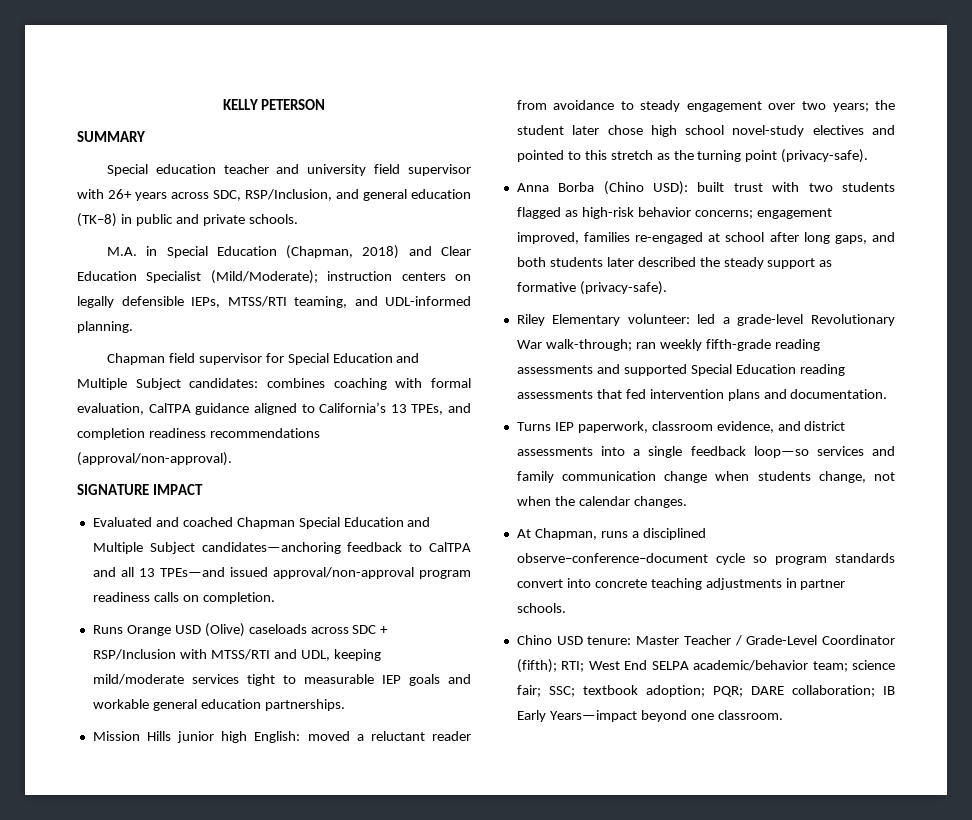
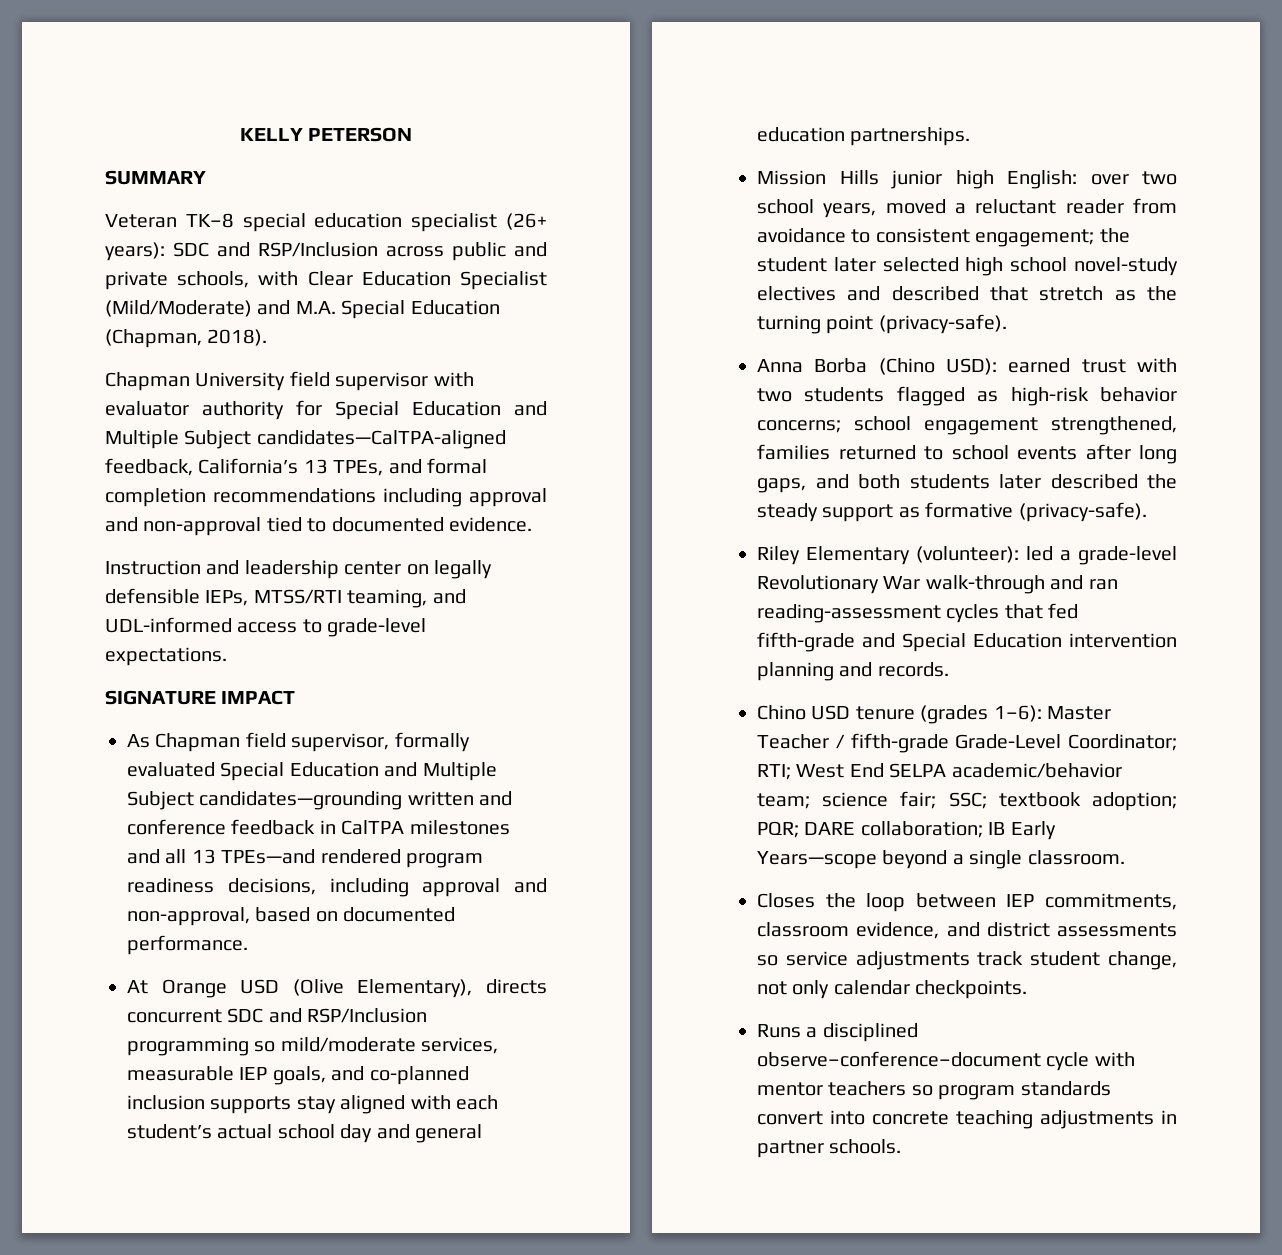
[106,164,471,176] [77,189,471,201] [77,213,298,227] [106,245,472,259] [77,270,446,284] Special education teacher and university field supervisor with 26+ years across SDC, RSP/Inclusion, and general education (TK–8) in public and private schools. // M.A. in Special Education (Chapman, 2018) and Clear Education Specialist (Mild/Moderate); instruction centers -> [105,213,547,232] [105,242,547,261] [105,271,547,290] [105,300,500,319] [105,329,268,348] [105,371,474,391] [105,400,547,420] [105,430,506,449] [105,458,487,476] [105,488,547,507] [105,517,532,536] [105,560,402,579] Veteran TK–8 special education specialist (26+ years): SDC and RSP/Inclusion across public and private schools, with Clear Education Specialist (Mild/Moderate) and M.A. Special Education (Chapman, 2018). // Chapman University field supervisor with evaluator authority for Special Education and Multiple Subject candidates—CalTPA-aligned feedback, California’s 13 TPEs, and formal completion recommendations including approval and non-approval tied to documented evidence. // Instruction and leadership center
[77,321,133,333] [106,353,420,365] [77,378,471,390] [77,402,471,415] [77,428,320,440] [77,452,232,466] [77,484,203,495] [92,517,431,529] [92,542,471,554] [92,567,471,579] [92,592,275,604] [92,623,389,637] [92,649,381,661] [92,674,472,686] [92,699,149,709] planning. // Chapman field supervisor for Special Education and Multiple Subject candidates: combines coaching with formal evaluation, CalTPA guidance aligned to California’s 13 TPEs, and completion readiness recommendations (approval/non-approval). // SIGNATURE IMPACT // Evaluated and coached Chapman Special Education and Multiple Subject candidates—anchoring feedback to CalTPA and all 13 TPEs—and issued approval/non-approval program readiness calls on completion. // Runs Orange USD (Olive) caseloads across SDC + RSP/Inclusion with MTSS/RTI and UDL, keeping mild/moderate services tight to measurable IEP goals and workable -> [237,618,427,637] [105,647,227,666] [105,690,296,705] [127,732,470,752] [127,762,497,781] [127,791,513,810] [127,819,510,835] [127,849,483,868] [127,878,547,897] [127,907,456,926] [127,935,248,955] [127,979,547,998] [127,1008,428,1023] [127,1037,499,1056] [127,1066,469,1085] [127,1095,498,1114] [127,1124,410,1143] access to grade-level expectations. // SIGNATURE IMPACT // As Chapman field supervisor, formally evaluated Special Education and Multiple Subject candidates—grounding written and conference feedback in CalTPA milestones and all 13 TPEs—and rendered program readiness decisions, including approval and non-approval, based on documented performance. // At Orange USD (Olive Elementary), directs concurrent SDC and RSP/Inclusion programming so mild/moderate services, measurable IEP goals, and co-planned inclusion supports stay aligned with each student’s actual school day and
(301, 737) none -> [1090,171,1177,185] [757,199,877,218] over two school years,
[640,100,869,112] steady engagement over two years; -> [875,228,1095,247] consistent engagement;
[607,125,643,135] chose -> [882,257,959,272] selected
[516,150,607,162] pointed to this -> [891,286,1028,301] described that
[697,182,725,192] built -> [1008,358,1071,373] earned
[756,208,832,219] [516,232,765,244] engagement improved, families re-engaged at school -> [854,416,1177,435] [757,444,1077,460] school engagement strengthened, families returned to school events
[627,314,690,324] volunteer: -> [916,546,1019,563] (volunteer):
[545,339,820,351] [516,364,845,376] [516,389,888,401] [516,421,846,433] [516,446,895,458] [516,471,895,483] [516,496,687,508] [516,528,706,540] [516,553,895,565] [516,578,846,590] [516,603,566,613] [516,635,895,646] [516,659,557,673] walk-through; ran weekly fifth-grade reading assessments and supported Special Education reading assessments that fed intervention plans and documentation. // Turns IEP paperwork, classroom evidence, and district assessments into a single feedback loop—so services and family communication change when students change, not when the calendar changes. // At Chapman, runs a disciplined observe–conference–document cycle so program standards convert into concrete teaching adjustments in partner schools. // Chino USD tenure: Master Teacher / Grade-Level Coordinator (fifth); -> [925,575,1118,594] [757,603,1079,623] [757,632,1177,652] [757,662,949,681] [757,705,1111,724] [757,733,1177,753] walk-through and ran reading-assessment cycles that fed fifth-grade and Special Education intervention planning and records. // Chino USD tenure (grades 1–6): Master Teacher / fifth-grade Grade-Level Coordinator;
[549,710,783,722] Years—impact beyond one classroom. -> [757,850,1125,869] [757,893,1177,912] [757,922,1177,939] [757,951,1177,970] [757,980,1028,999] [757,1023,918,1042] [757,1051,1135,1071] [757,1081,1111,1100] [757,1110,1177,1129] [757,1139,902,1158] Years—scope beyond a single classroom. // Closes the loop between IEP commitments, classroom evidence, and district assessments so service adjustments track student change, not only calendar checkpoints. // Runs a disciplined observe–conference–document cycle with mentor teachers so program standards convert into concrete teaching adjustments in partner schools.

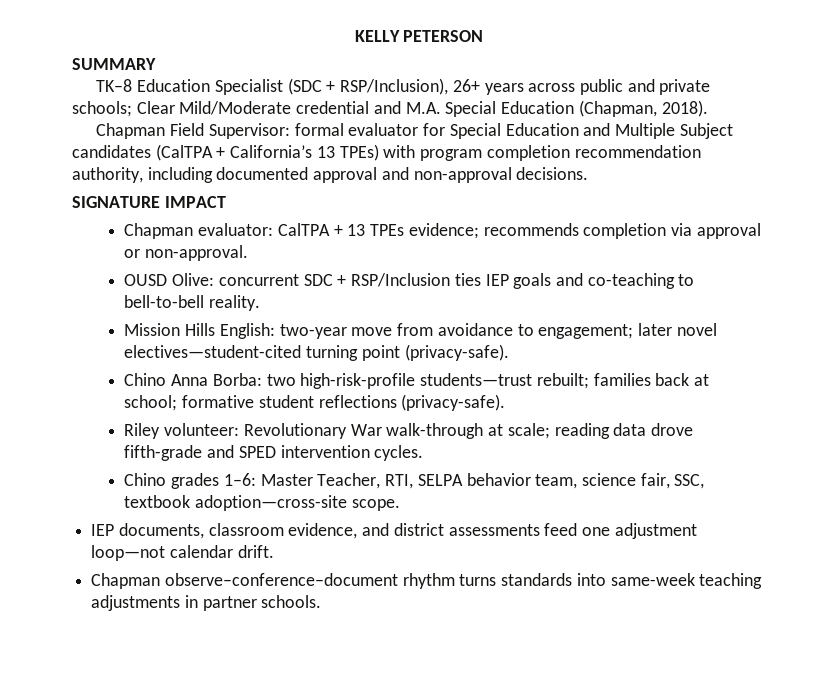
[105,213,547,232] [105,242,547,261] [105,271,547,290] [105,300,252,317] Veteran TK–8 special education specialist (26+ years): SDC and RSP/Inclusion across public and private schools, with Clear Education Specialist (Mild/Moderate) -> [96,78,711,95] [72,101,370,117] TK–8 Education Specialist (SDC + RSP/Inclusion), 26+ years across public and private schools; Clear Mild/Moderate credential
[195,371,474,391] [105,401,284,420] University field supervisor with evaluator authority -> [170,123,419,139] Field Supervisor: formal evaluator
[256,430,506,449] [105,458,487,476] [105,488,547,507] [105,517,532,536] [105,560,492,579] [105,588,466,608] [105,617,427,637] [105,647,227,666] [105,690,296,705] [127,732,470,752] [127,762,497,781] [127,791,513,810] [127,819,510,835] [127,849,483,868] [127,878,547,897] [127,907,456,926] [127,935,248,955] [127,979,547,998] [127,1008,428,1023] [127,1037,499,1056] [127,1066,469,1085] [127,1095,498,1114] [127,1124,482,1143] [757,127,971,146] [757,170,1177,189] [757,198,1177,218] [757,228,1130,247] [757,257,1178,276] [757,286,1177,301] [757,314,1007,334] [757,358,1177,375] [757,386,1177,406] [757,416,1177,435] [757,444,1177,464] [757,474,1177,493] [757,502,1147,522] [757,546,1177,565] [757,575,1118,594] [757,603,1079,623] [757,632,1177,652] [757,662,949,681] [757,705,1111,724] [757,733,1177,753] [757,763,1122,780] [757,791,1177,811] [757,821,1056,840] [757,850,1125,869] [757,893,1177,912] candidates—CalTPA-aligned feedback, California’s 13 TPEs, and formal completion recommendations including approval and non-approval tied to documented evidence. // Instruction and leadership center on legally defensible IEPs, MTSS/RTI teaming, and UDL-informed access to grade-level expectations. // SIGNATURE IMPACT // As Chapman field supervisor, formally evaluated Special Education and Multiple Subject candidates—grounding written and conference feedback in CalTPA milestones and all 13 TPEs—and rendered program readiness decisions, including approval and non-approval, based on documented performance. // At Orange USD (Olive Elementary), directs concurrent SDC and RSP/Inclusion programming so mild/moderate services, measurable IEP goals, and co-planned inclusion supports stay aligned with each student’s actual school day and general education partnerships. // Mission Hills junior high English: over two school years, moved a reluctant reader from avoidance to consistent engagement; the student later selected high school novel-study electives and described that stretch as the turning point (privacy-safe). // Anna Borba (Chino USD): earned trust with two students flagged as high-risk behavior concerns; school engagement strengthened, families returned to school events after long gaps, and both students later described the steady support as formative (privacy-safe). // Riley Elementary (volunteer): led a grade-level Revolutionary War walk-through and ran reading-assessment cycles that fed fifth-grade and Special Education intervention planning and records. // Chino USD tenure (grades 1–6): Master Teacher / fifth-grade Grade-Level Coordinator; RTI; West End SELPA academic/behavior team; science fair; SSC; textbook adoption; PQR; DARE collaboration; IB Early Years—scope beyond a single classroom. // Closes the loop between IEP commitments, -> [72,144,701,161] [72,167,589,183] [72,196,226,208] [124,223,761,239] [124,245,249,261] [124,273,695,289] [124,295,261,311] [124,323,717,339] [124,344,509,361] [124,373,710,389] [124,394,506,411] [124,423,694,439] [124,445,424,461] [124,473,705,489] [124,495,400,511] [91,523,204,539] candidates (CalTPA + California’s 13 TPEs) with program completion recommendation authority, including documented approval and non-approval decisions. // SIGNATURE IMPACT // Chapman evaluator: CalTPA + 13 TPEs evidence; recommends completion via approval or non-approval. // OUSD Olive: concurrent SDC + RSP/Inclusion ties IEP goals and co-teaching to bell-to-bell reality. // Mission Hills English: two-year move from avoidance to engagement; later novel electives—student-cited turning point (privacy-safe). // Chino Anna Borba: two high-risk-profile students—trust rebuilt; families back at school; formative student reflections (privacy-safe). // Riley volunteer: Revolutionary War walk-through at scale; reading data drove fifth-grade and SPED intervention cycles. // Chino grades 1–6: Master Teacher, RTI, SELPA behavior team, science fair, SSC, textbook adoption—cross-site scope. // IEP documents,
[757,951,1177,970] [757,980,1028,999] [757,1023,918,1042] [757,1051,1135,1071] [757,1081,1111,1100] [757,1110,949,1125] so service adjustments track student change, not only calendar checkpoints. // Runs a disciplined observe–conference–document cycle with mentor teachers so program standards convert into concrete -> [544,523,697,539] [91,545,274,561] [91,573,695,589] feed one adjustment loop—not calendar drift. // Chapman observe–conference–document rhythm turns standards into same-week

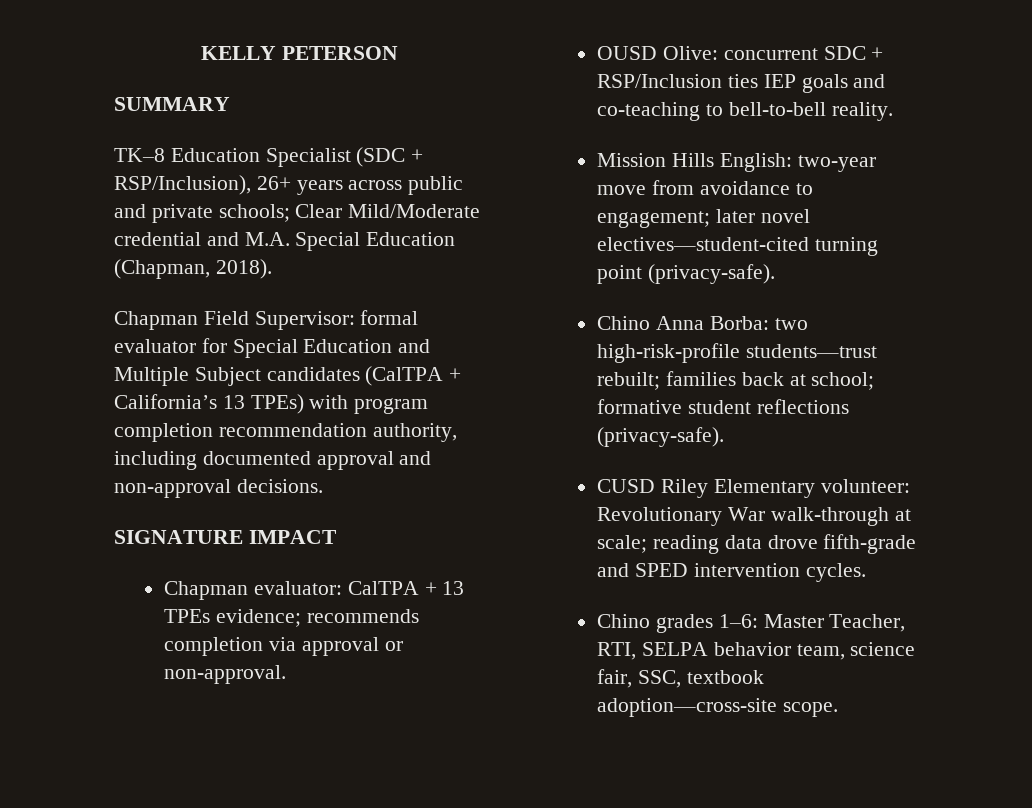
[124,423,161,439] Riley -> [597,479,815,498] CUSD Riley Elementary
[91,523,697,539] [91,545,274,561] [91,573,763,589] [91,595,322,611] // IEP documents, classroom evidence, and district assessments feed one adjustment loop—not calendar drift. // Chapman observe–conference–document rhythm turns standards into same-week teaching adjustments in partner schools. -> (839, 709) none

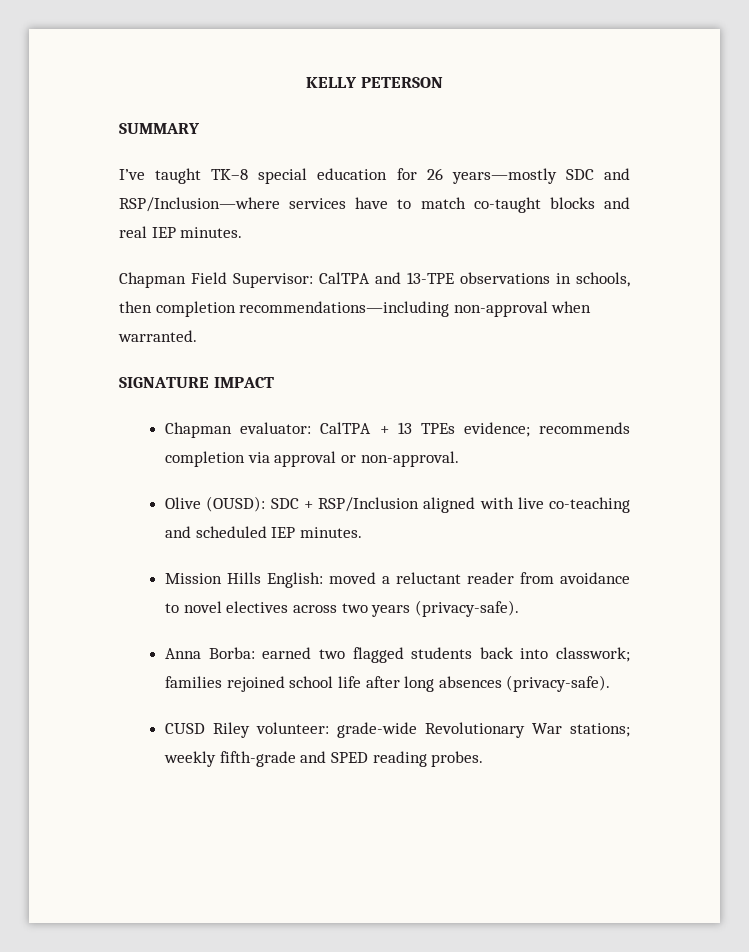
[114,147,424,167] [114,175,464,195] [114,204,481,223] [114,232,456,251] [114,259,272,279] [114,310,419,330] [114,338,431,358] [114,366,462,386] [114,394,429,414] [114,423,457,442] [114,451,432,470] [114,479,323,498] TK–8 Education Specialist (SDC + RSP/Inclusion), 26+ years across public and private schools; Clear Mild/Moderate credential and M.A. Special Education (Chapman, 2018). // Chapman Field Supervisor: formal evaluator for Special Education and Multiple Subject candidates (CalTPA + California’s 13 TPEs) with program completion recommendation authority, including documented approval and non-approval decisions. -> [119,168,630,184] [119,197,631,213] [119,226,243,238] [119,272,630,288] [119,301,592,317] [118,330,197,342] I’ve taught TK–8 special education for 26 years—mostly SDC and RSP/Inclusion—where services have to match co-taught blocks and real IEP minutes. // Chapman Field Supervisor: CalTPA and 13-TPE observations in schools, then completion recommendations—including non-approval when warranted.
[597,46,884,60] [597,74,886,93] [597,102,893,121] [597,153,876,172] [597,180,813,195] [597,209,810,228] [597,237,879,256] [597,264,776,284] [597,316,651,330] OUSD Olive: concurrent SDC + RSP/Inclusion ties IEP goals and co-teaching to bell-to-bell reality. // Mission Hills English: two-year move from avoidance to engagement; later novel electives—student-cited turning point (privacy-safe). // Chino -> [165,496,630,513] [165,526,362,538] [165,572,630,588] [165,600,519,617] Olive (OUSD): SDC + RSP/Inclusion aligned with live co-teaching and scheduled IEP minutes. // Mission Hills English: moved a reluctant reader from avoidance to novel electives across two years (privacy-safe). //
[774,318,808,330] [597,343,878,363] [597,371,875,390] [597,399,849,414] [597,427,725,447] [597,479,910,498] [597,507,911,526] [597,534,917,554] [597,563,866,582] [597,614,906,633] [597,642,916,660] [597,669,764,688] [597,698,839,717] two high-risk-profile students—trust rebuilt; families back at school; formative student reflections (privacy-safe). // CUSD Riley Elementary volunteer: Revolutionary War walk-through at scale; reading data drove fifth-grade and SPED intervention cycles. // Chino grades 1–6: Master Teacher, RTI, SELPA behavior team, science fair, SSC, textbook adoption—cross-site scope. -> [262,647,630,663] [165,675,611,692] [165,722,630,738] [164,751,484,767] earned two flagged students back into classwork; families rejoined school life after long absences (privacy-safe). // CUSD Riley volunteer: grade-wide Revolutionary War stations; weekly fifth-grade and SPED reading probes.

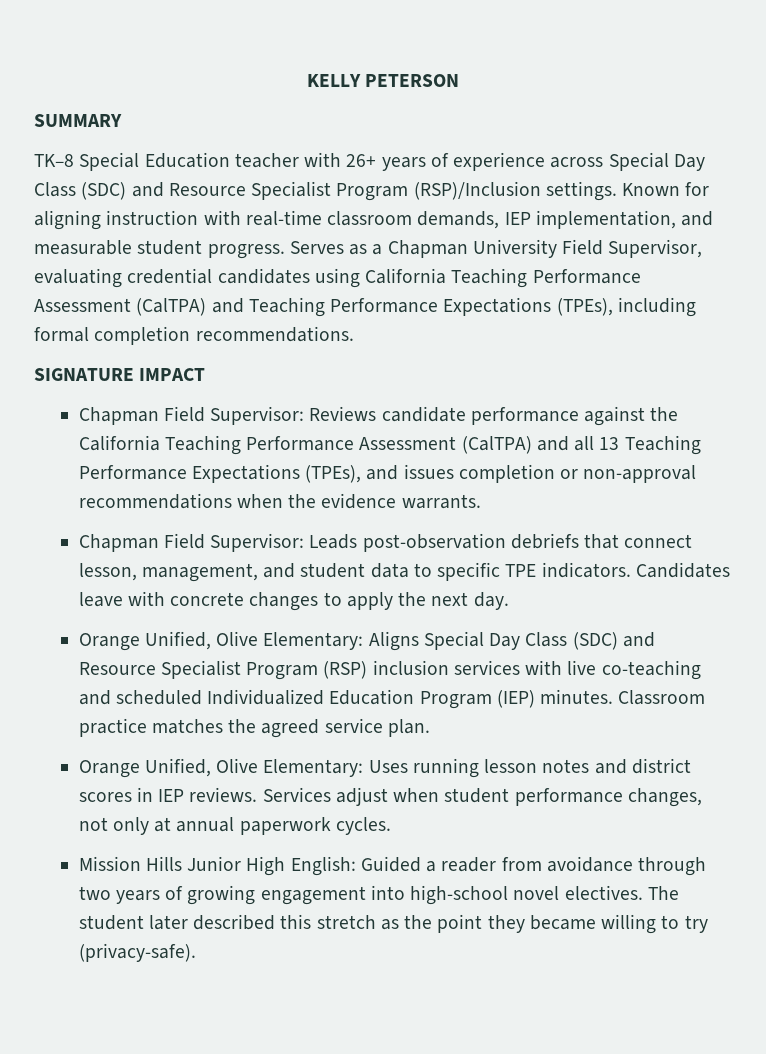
[119,168,630,184] [119,197,631,213] [119,226,243,238] [119,272,630,288] [119,301,592,317] [118,330,197,342] [119,377,274,388] [165,422,630,438] [165,451,459,467] [165,496,476,513] I’ve taught TK–8 special education for 26 years—mostly SDC and RSP/Inclusion—where services have to match co-taught blocks and real IEP minutes. // Chapman Field Supervisor: CalTPA and 13-TPE observations in schools, then completion recommendations—including non-approval when warranted. // SIGNATURE IMPACT // Chapman evaluator: CalTPA + 13 TPEs evidence; recommends completion via approval or non-approval. // Olive (OUSD): SDC + RSP/Inclusion aligned -> [34,152,705,171] [34,181,710,201] [34,210,714,230] [34,239,703,259] [34,268,641,288] [34,297,696,317] [34,326,354,345] [34,368,206,381] [78,406,679,426] [78,435,701,455] [78,464,697,483] [78,493,481,509] [78,533,693,552] [78,562,730,582] [78,591,509,611] [78,631,655,651] [78,660,520,680] TK–8 Special Education teacher with 26+ years of experience across Special Day Class (SDC) and Resource Specialist Program (RSP)/Inclusion settings. Known for aligning instruction with real-time classroom demands, IEP implementation, and measurable student progress. Serves as a Chapman University Field Supervisor, evaluating credential candidates using California Teaching Performance Assessment (CalTPA) and Teaching Performance Expectations (TPEs), including formal completion recommendations. // SIGNATURE IMPACT // Chapman Field Supervisor: Reviews candidate performance against the California Teaching Performance Assessment (CalTPA) and all 13 Teaching Performance Expectations (TPEs), and issues completion or non-approval recommendations when the evidence warrants. // Chapman Field Supervisor: Leads post-observation debriefs that connect lesson, management, and student data to specific TPE indicators. Candidates leave with concrete changes to apply the next day. // Orange Unified, Olive Elementary: Aligns Special Day Class (SDC) and Resource Specialist Program (RSP) inclusion services
[271,527,362,538] [165,572,630,588] [165,600,519,617] [165,647,630,663] [165,675,611,692] [165,722,630,738] [164,751,484,767] IEP minutes. // Mission Hills English: moved a reluctant reader from avoidance to novel electives across two years (privacy-safe). // Anna Borba: earned two flagged students back into classwork; families rejoined school life after long absences (privacy-safe). // CUSD Riley volunteer: grade-wide Revolutionary War stations; weekly fifth-grade and SPED reading probes. -> [207,689,706,709] [78,718,430,738] [78,758,691,778] [78,787,702,807] [78,817,391,835] [78,856,707,876] [78,885,679,905] [78,914,708,934] [78,943,196,962] Individualized Education Program (IEP) minutes. Classroom practice matches the agreed service plan. // Orange Unified, Olive Elementary: Uses running lesson notes and district scores in IEP reviews. Services adjust when student performance changes, not only at annual paperwork cycles. // Mission Hills Junior High English: Guided a reader from avoidance through two years of growing engagement into high-school novel electives. The student later described this stretch as the point they became willing to try (privacy-safe).

